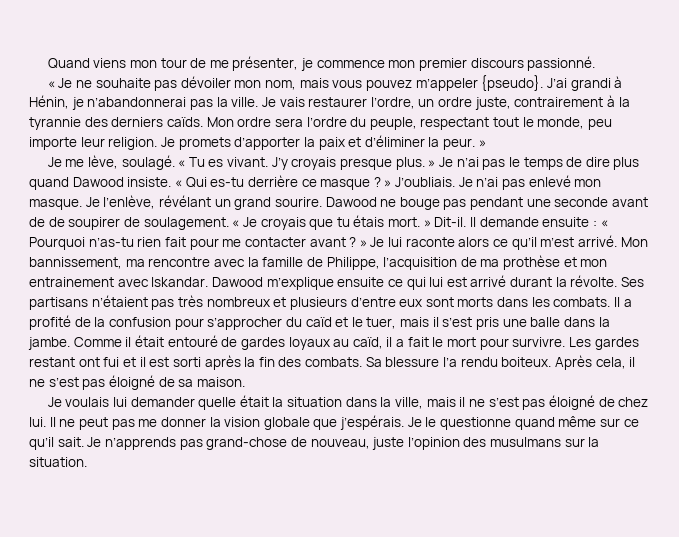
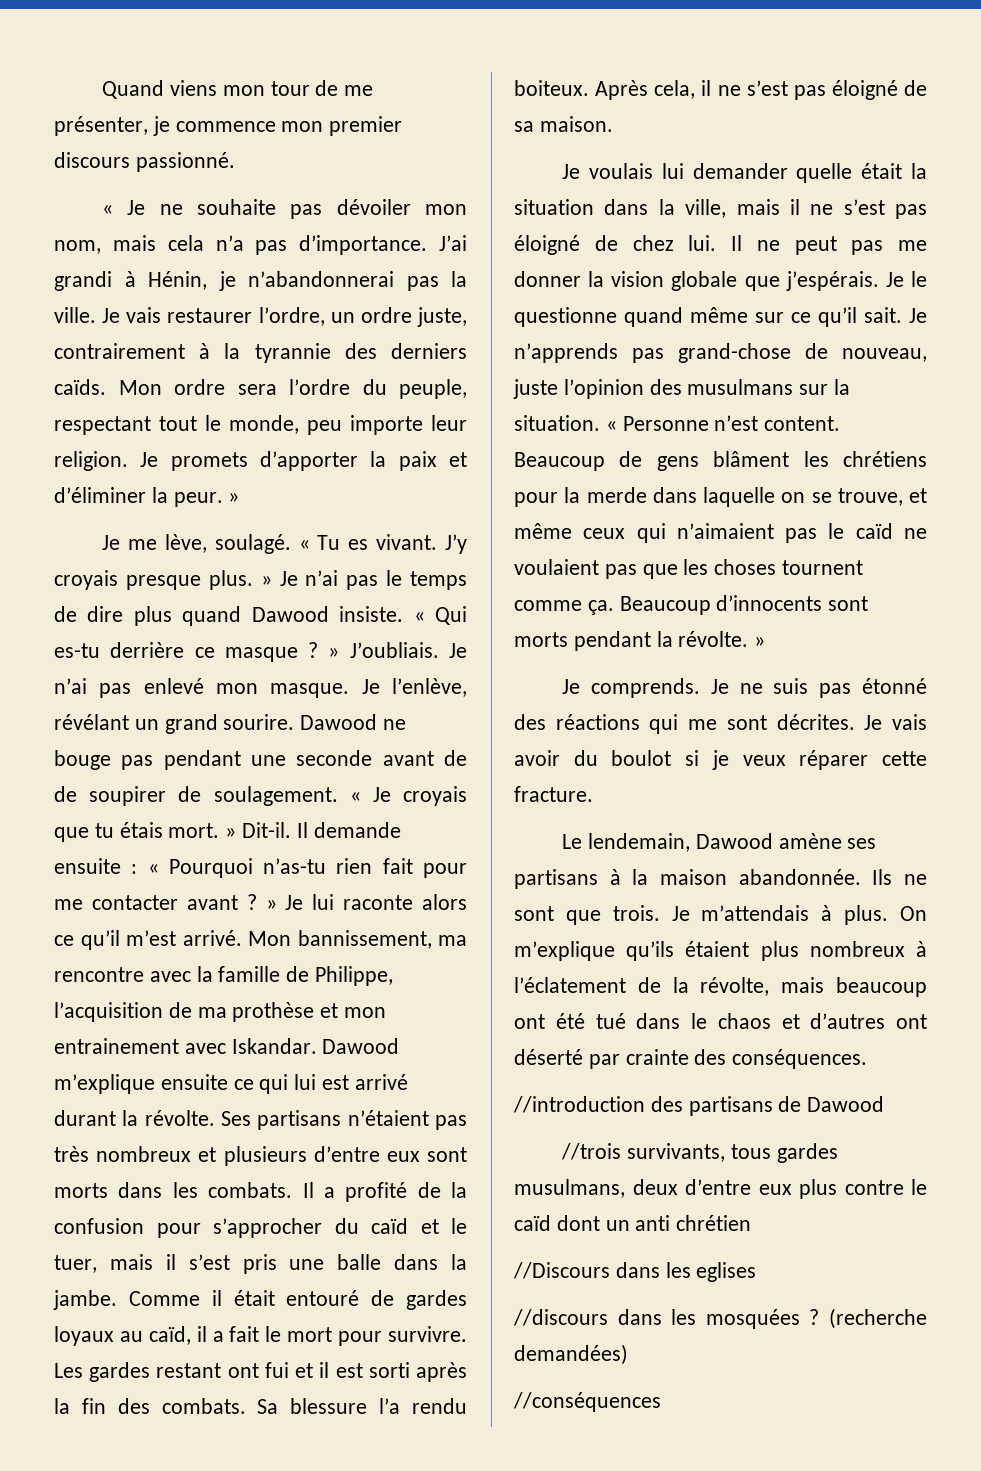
[332,75,544,91] vous pouvez m’appeler {pseudo}. -> [167,235,428,255] cela n’a pas d’importance.
(87, 462) none -> [605,415,841,431] [514,451,927,471] [514,487,927,507] [514,523,927,543] [514,559,864,579] [514,595,869,615] [514,631,766,651] [562,678,927,698] [514,714,927,734] [514,750,927,770] [514,786,593,802] [562,833,877,852] [514,869,927,889] [514,905,927,925] [514,941,927,961] [514,977,927,997] [514,1013,927,1029] [514,1049,868,1069] [513,1096,885,1116] [561,1143,838,1163] [514,1179,927,1199] [514,1215,752,1231] [513,1262,757,1282] [513,1308,927,1329] [514,1344,628,1365] [513,1392,661,1412] « Personne n’est content. Beaucoup de gens blâment les chrétiens pour la merde dans laquelle on se trouve, et même ceux qui n’aimaient pas le caïd ne voulaient pas que les choses tournent comme ça. Beaucoup d’innocents sont morts pendant la révolte. » // Je comprends. Je ne suis pas étonné des réactions qui me sont décrites. Je vais avoir du boulot si je veux réparer cette fracture. // Le lendemain, Dawood amène ses partisans à la maison abandonnée. Ils ne sont que trois. Je m’attendais à plus. On m’explique qu’ils étaient plus nombreux à l’éclatement de la révolte, mais beaucoup ont été tué dans le chaos et d’autres ont déserté par crainte des conséquences. // //introduction des partisans de Dawood // //trois survivants, tous gardes musulmans, deux d’entre eux plus contre le caïd dont un anti chrétien // //Discours dans les eglises // //discours dans les mosquées ? (recherche demandées) // //conséquences

